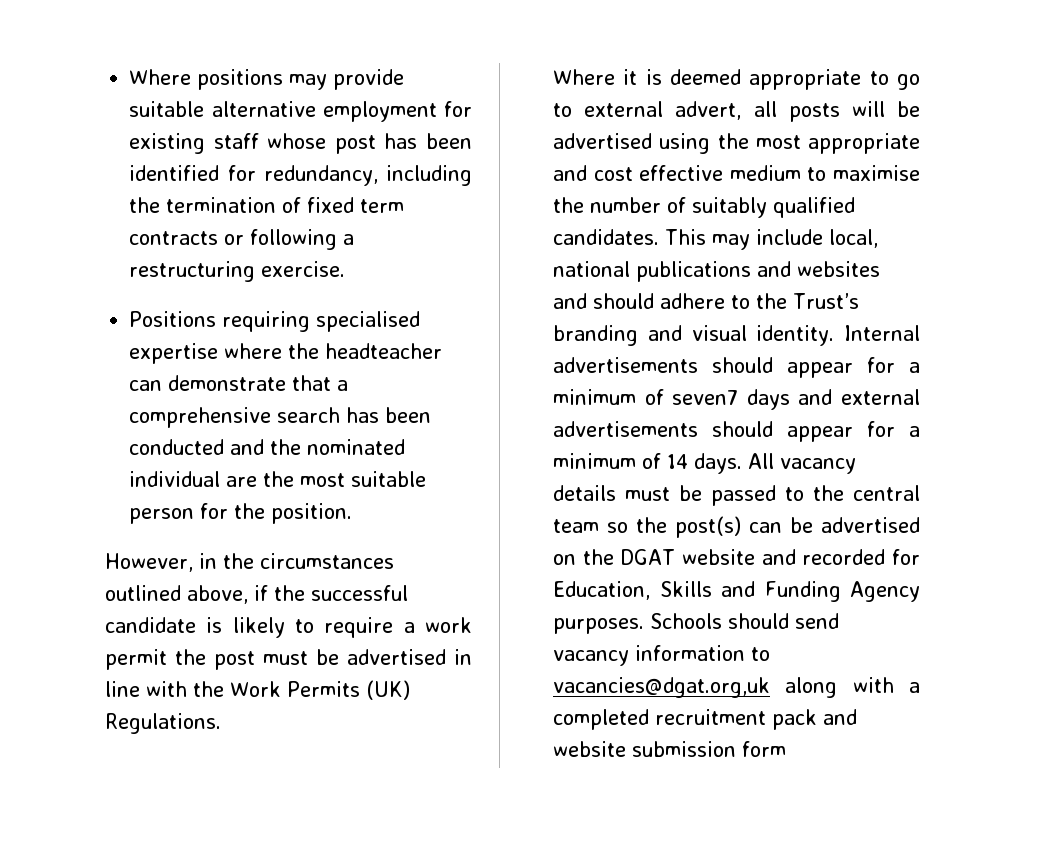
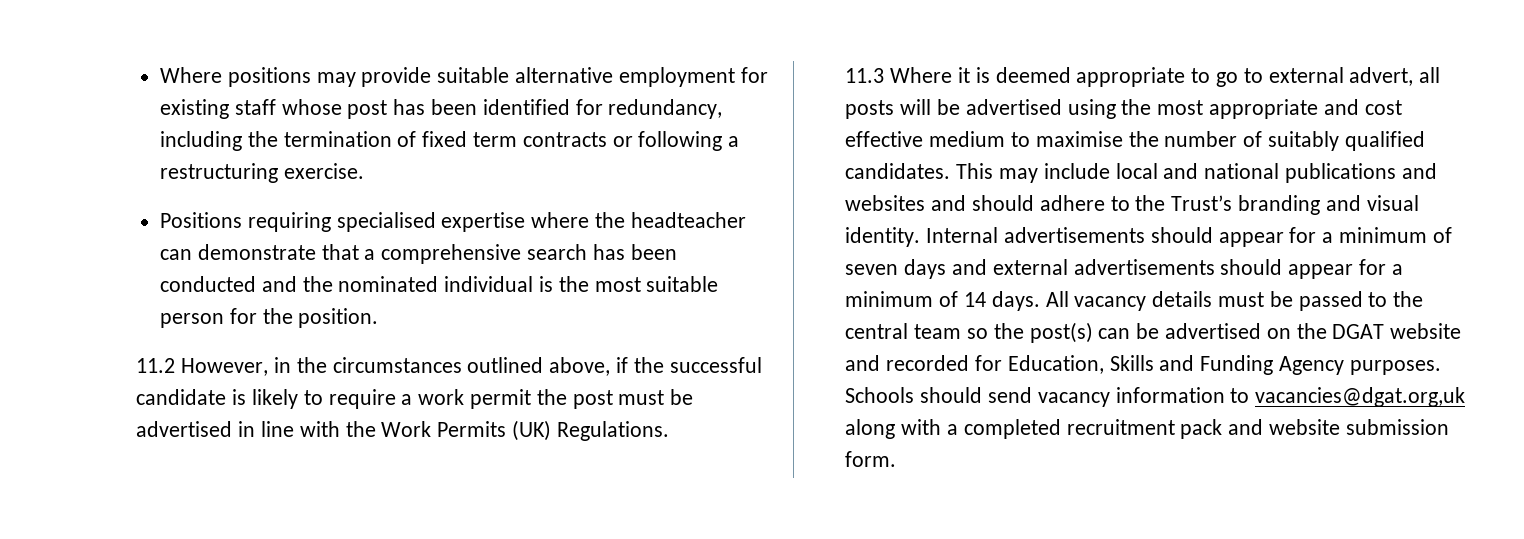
[226,476,258,487] are -> [539,276,554,292] is
(353, 513) none -> [136,358,176,373] 11.2
(222, 723) none -> [845,68,885,83] 11.3
[829,229,879,248] local, -> [1115,163,1199,179] local and
[672,390,739,405] seven7 -> [845,264,899,275] seven
[742,741,787,757] form -> [845,451,897,467] form.

